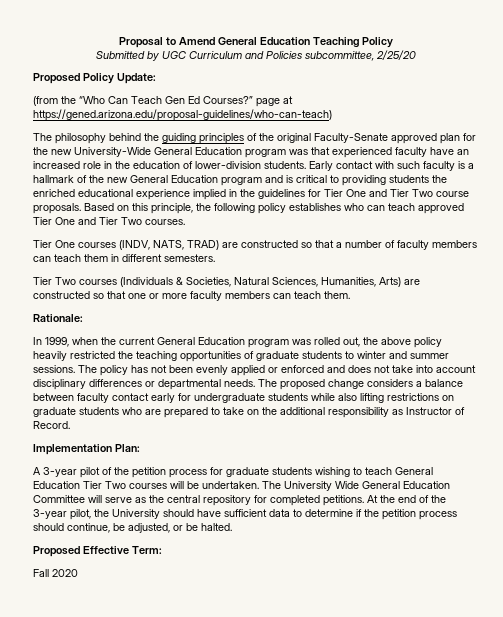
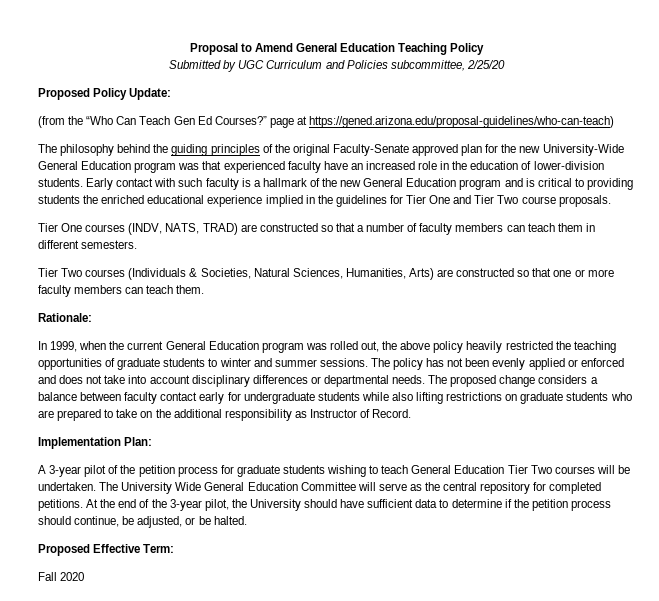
[84,203,464,214] [33,217,185,225] Based on this principle, the following policy establishes who can teach approved Tier One and Tier Two courses. -> (611, 201) none

